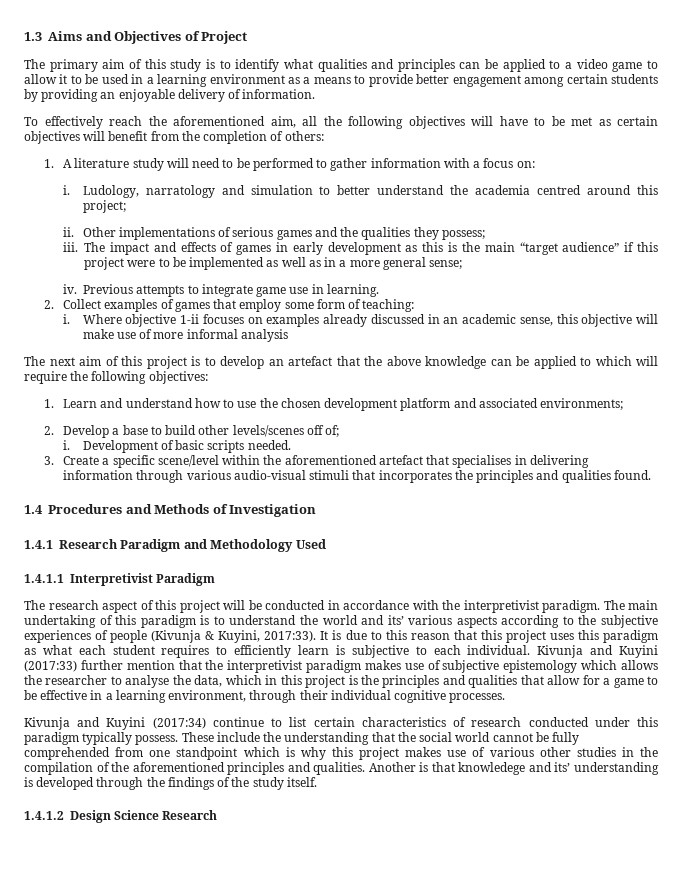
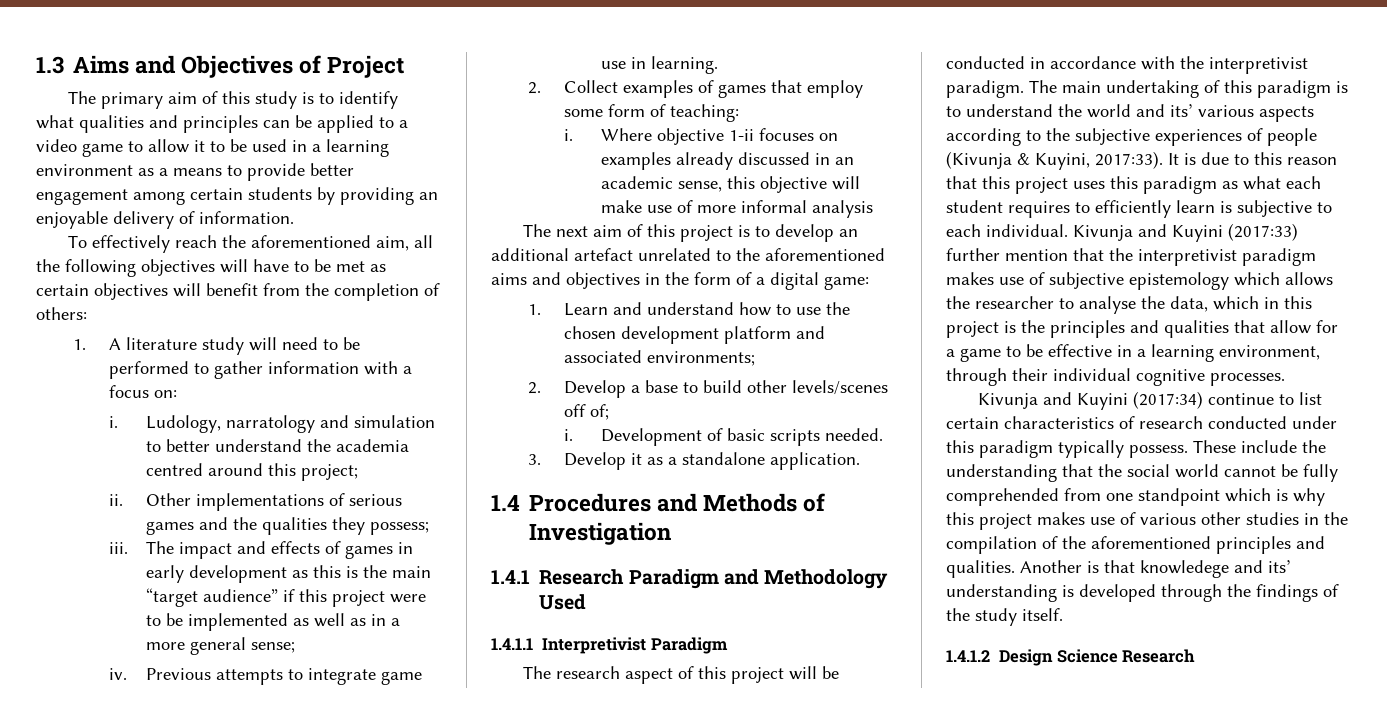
[288,356,658,369] [24,371,208,384] artefact that the above knowledge can be applied to which will require the following objectives: -> [491,248,885,261] [491,272,869,290] additional artefact unrelated to the aforementioned aims and objectives in the form of a digital game:
[63,455,589,468] [63,470,651,483] Create a specific scene/level within the aforementioned artefact that specialises in delivering information through various audio-visual stimuli that incorporates the principles and qualities found. -> [564,452,861,470] Develop it as a standalone application.

